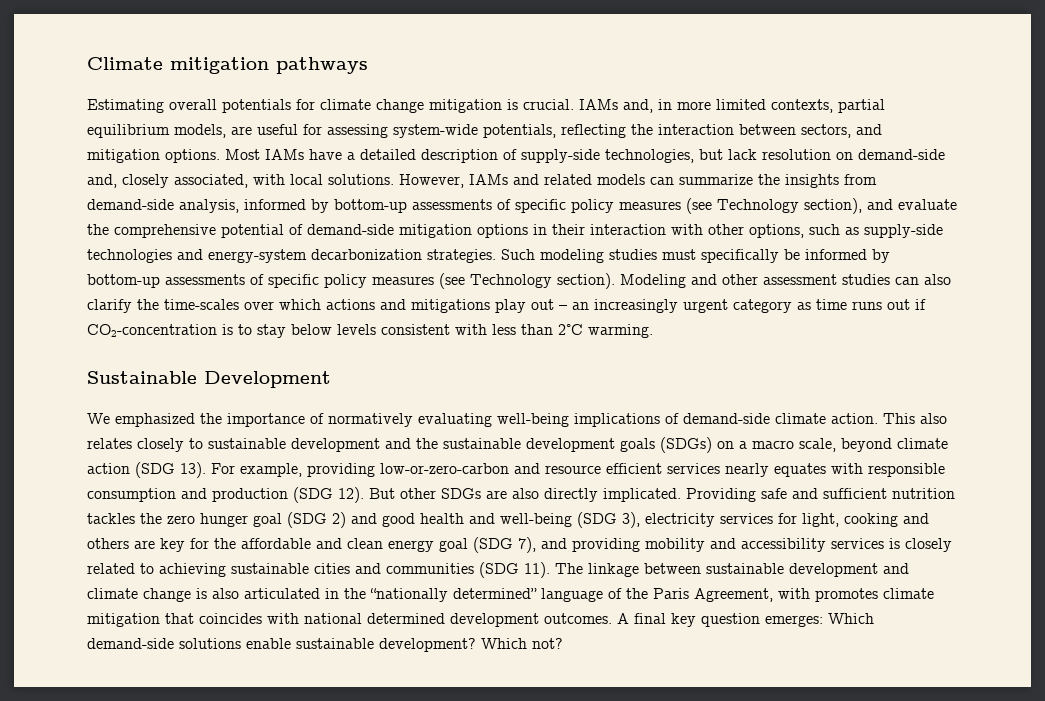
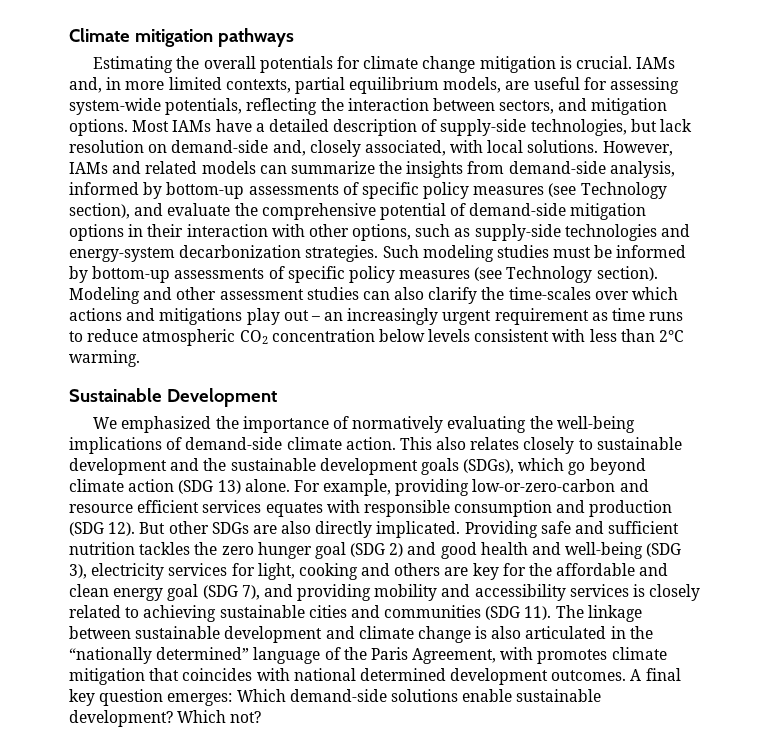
(164, 106) none -> [176,56,200,69] the
[701,249,779,263] specifically -> (592, 252) none
[733,299,792,313] category -> [494,308,589,325] requirement
[887,299,926,310] [87,324,286,338] out if CO2-concentration is to stay -> [69,329,375,346] to reduce atmospheric CO2 concentration
(492, 420) none -> [529,416,553,429] the
[660,437,836,453] (SDGs) on a macro scale, -> [463,458,586,475] (SDGs), which go
[180,462,206,478] 13). -> [217,479,290,494] 13) alone.
[725,463,769,477] nearly -> (262, 506) none

